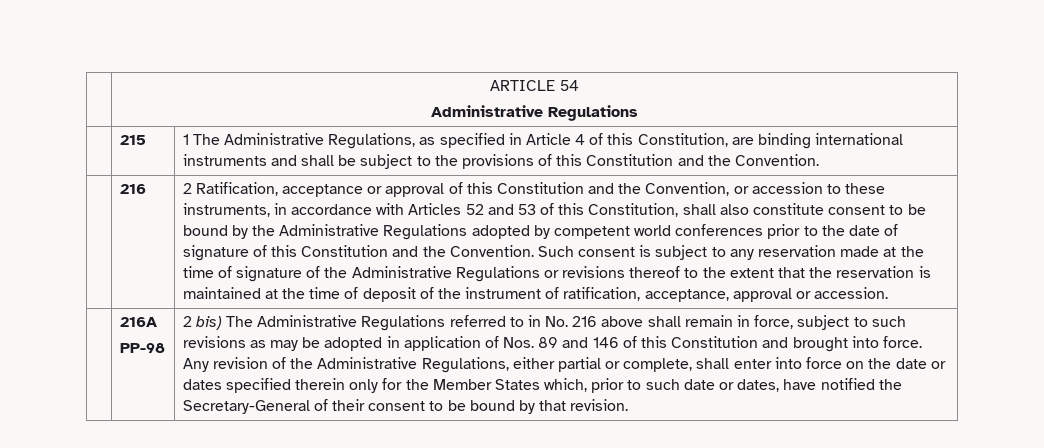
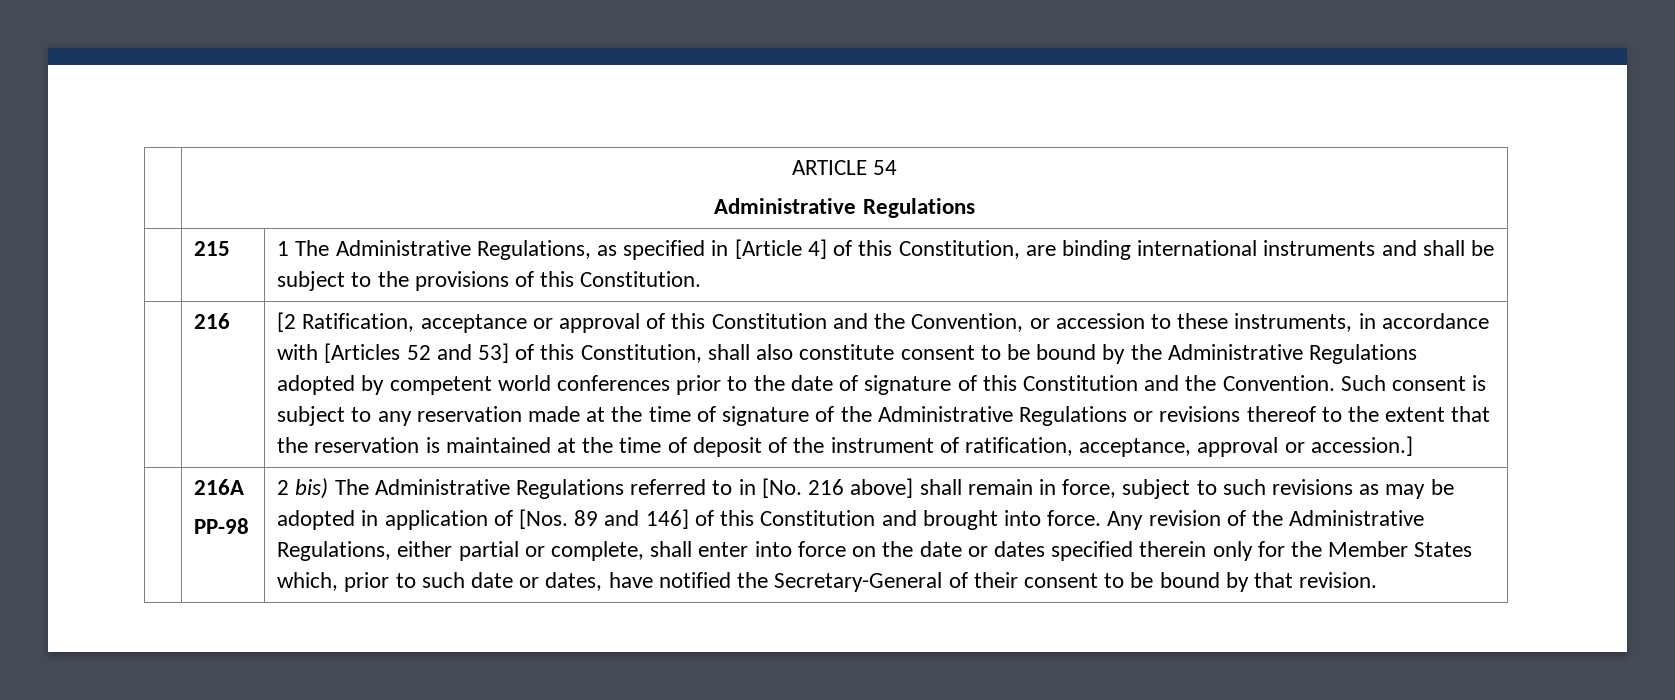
[525,133,586,145] Article 4 -> [734,239,827,259] [Article 4]
[586,154,819,166] Constitution and the Convention. -> [580,271,702,287] Constitution.
[182,183,192,194] 2 -> [277,312,297,332] [2
[408,203,462,215] Articles -> [324,343,401,363] [Articles
[517,204,536,215] 53 -> [478,343,510,363] 53]
[814,287,889,299] accession. -> [1310,436,1413,456] accession.]
[545,316,644,327] No. 216 above -> [761,478,914,498] [No. 216 above]
[503,337,535,348] Nos. -> [519,509,569,529] [Nos.
[592,337,619,348] 146 -> [645,509,689,529] 146]

